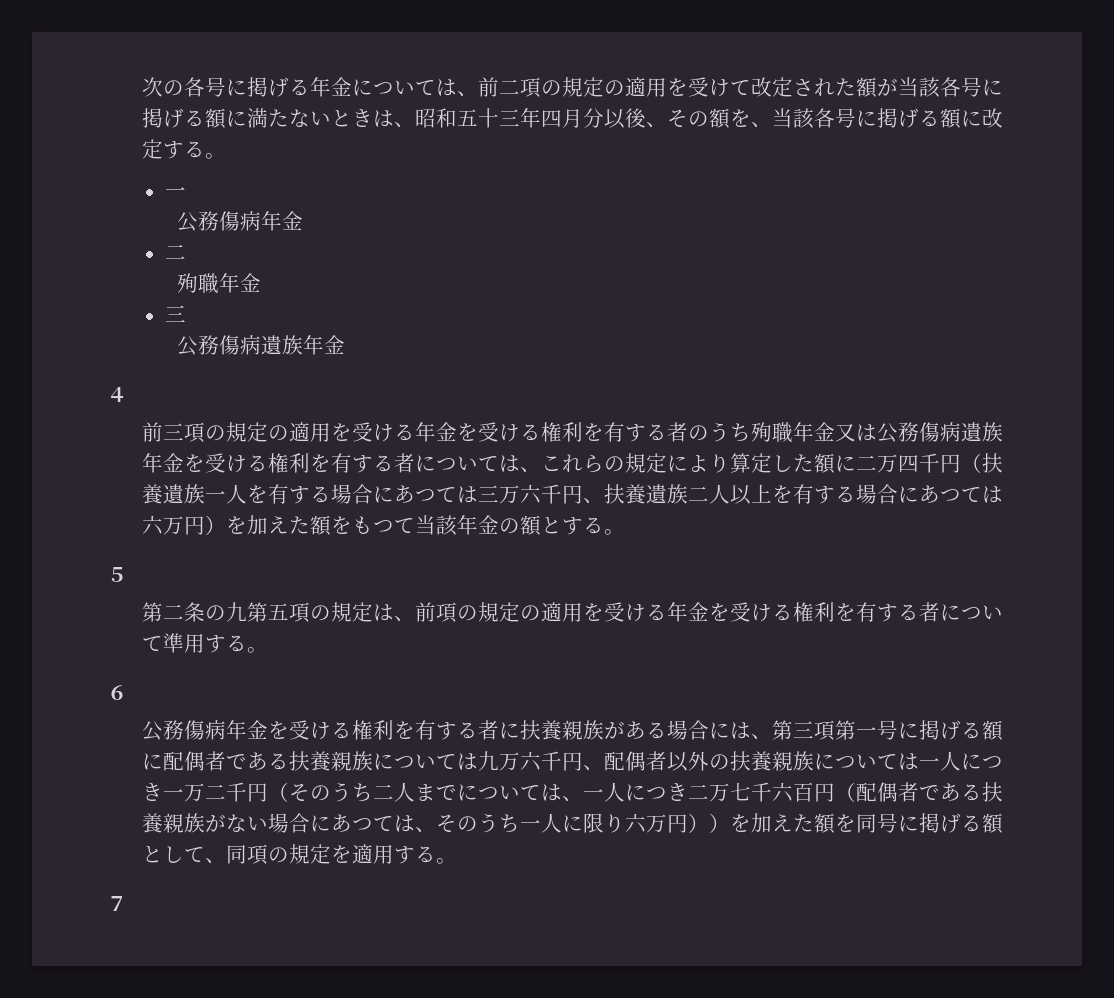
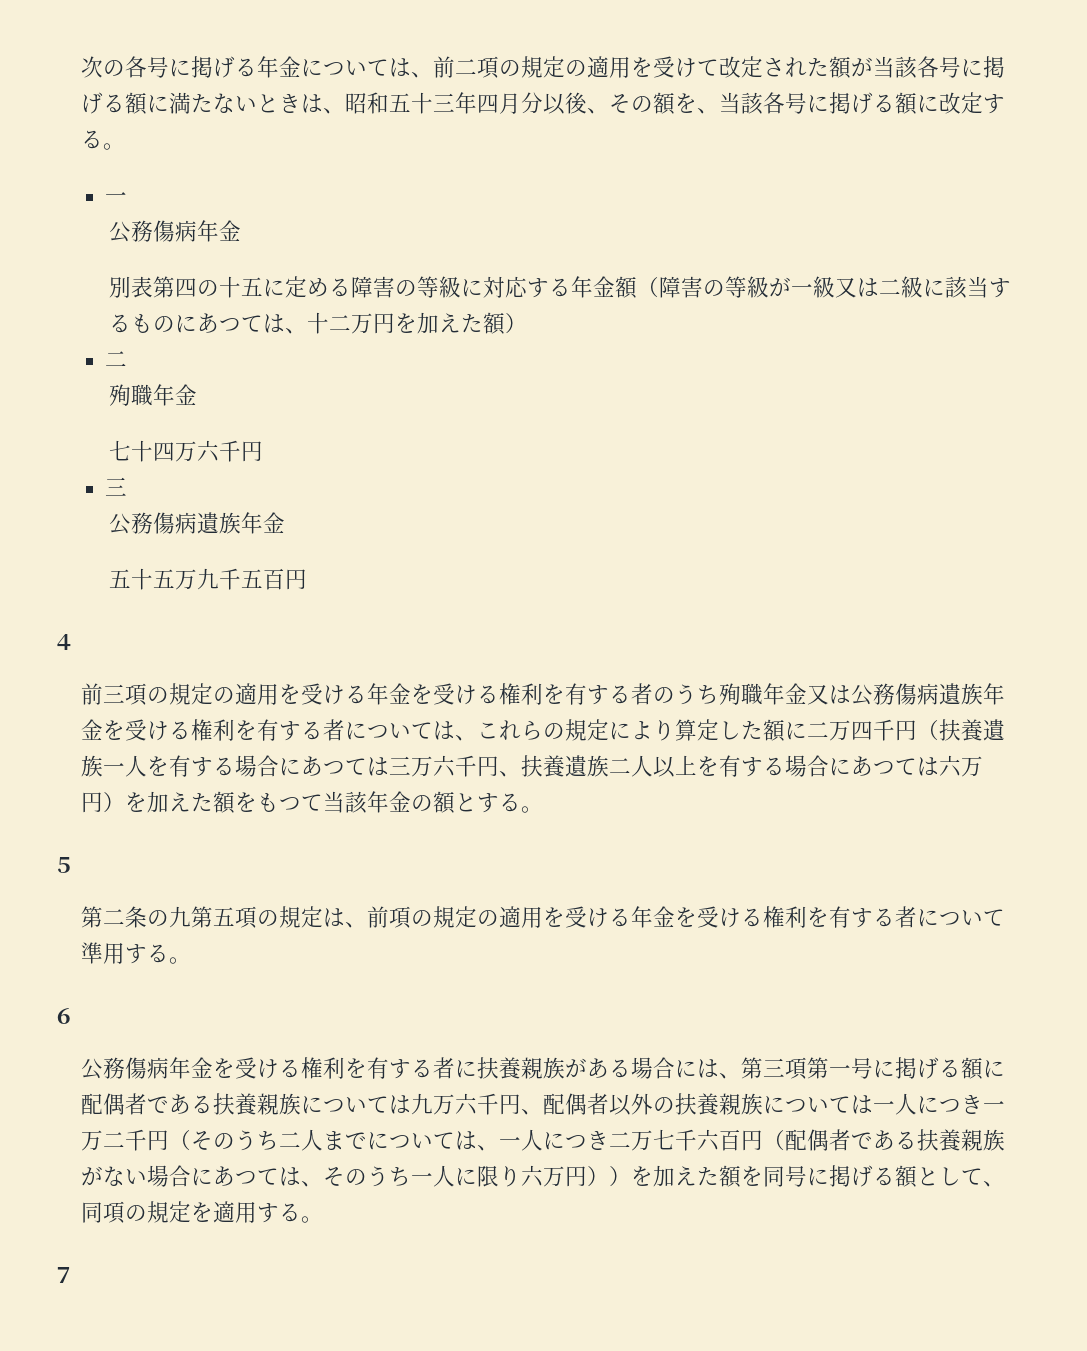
(304, 220) none -> [109,276,1012,299] [109,312,528,335] // 別表第四の十五に定める障害の等級に対応する年金額（障害の等級が一級又は二級に該当するものにあつては、十二万円を加えた額）
(262, 282) none -> [109,440,264,462] // 七十四万六千円
(346, 344) none -> [109,568,308,590] // 五十五万九千五百円

